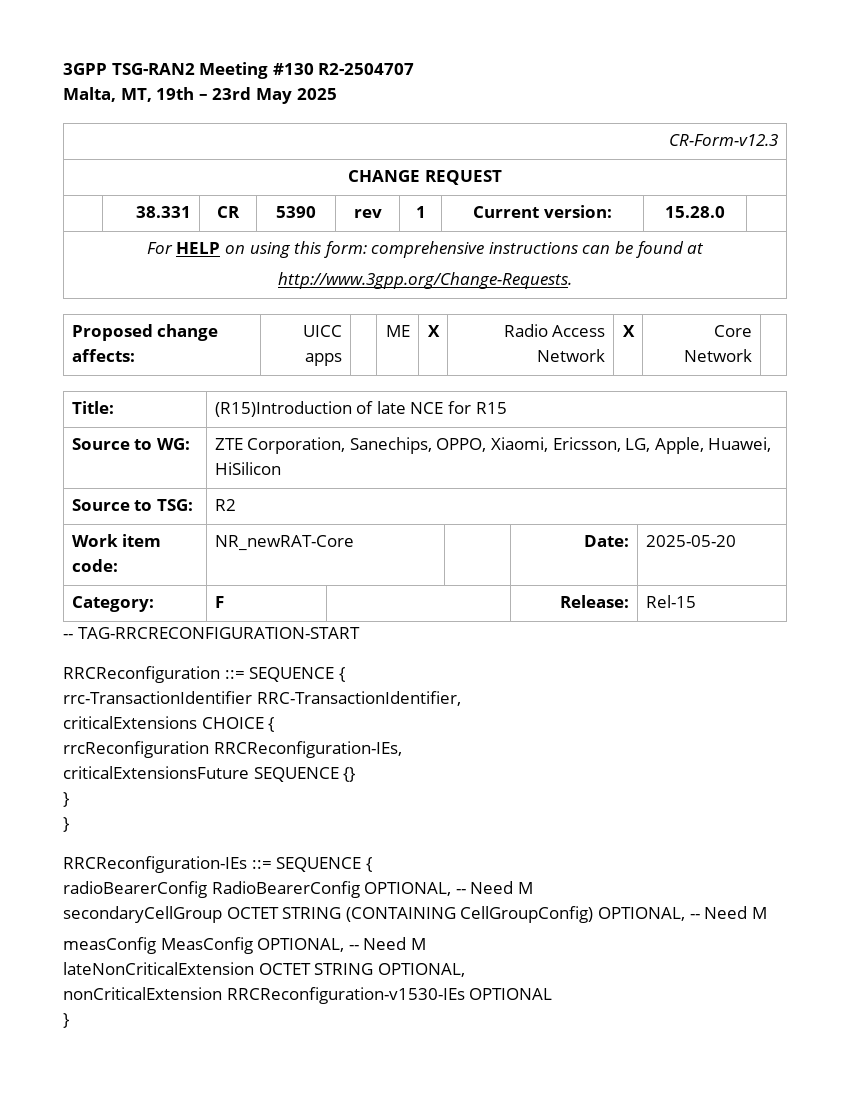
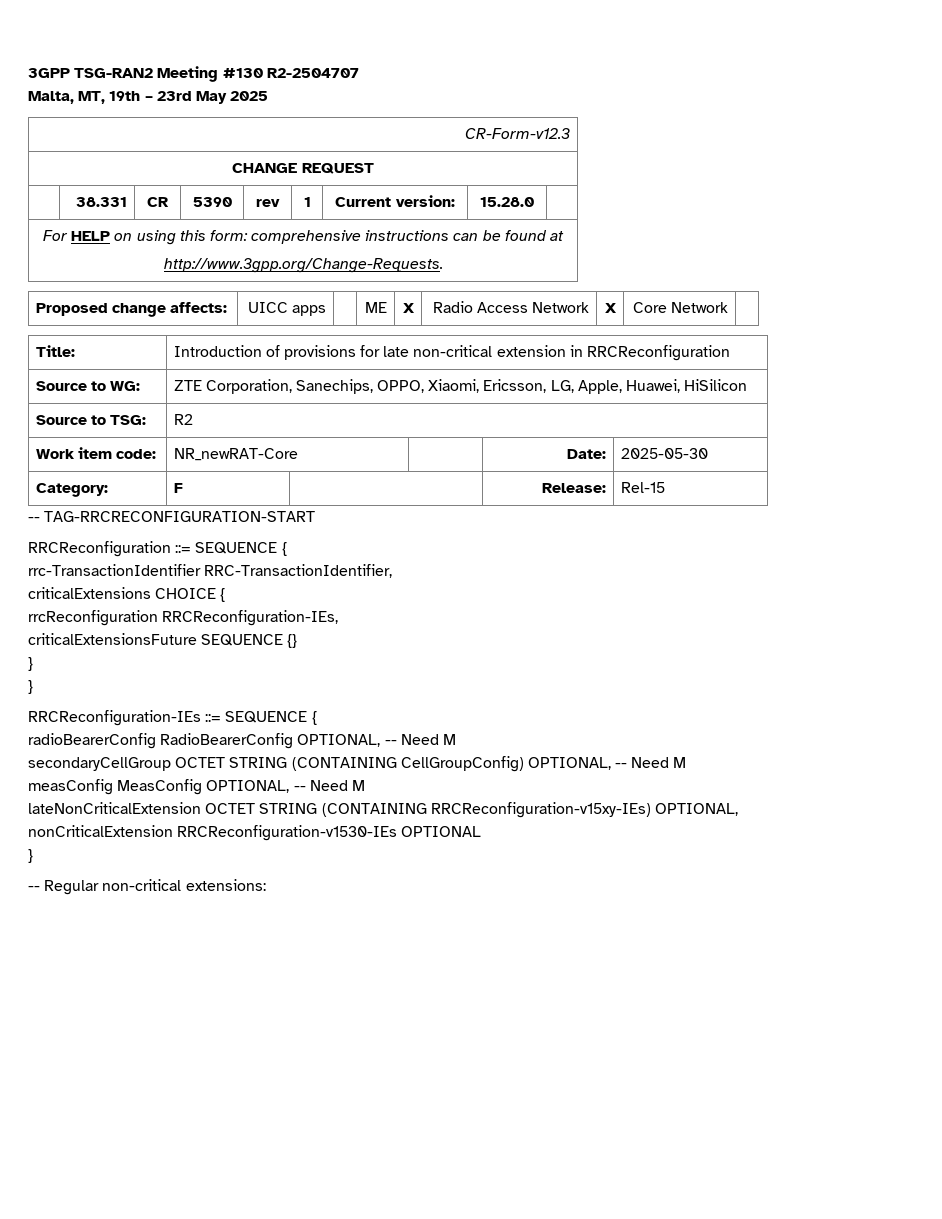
[214,401,507,417] (R15)Introduction of late NCE for R15 -> [173,345,731,361] Introduction of provisions for late non-critical extension in RRCReconfiguration
[645,535,736,547] 2025-05-20 -> [620,448,708,459] 2025-05-30
(374, 969) none -> [321,802,651,818] (CONTAINING RRCReconfiguration-v15xy-IEs)
(69, 1020) none -> [28,879,266,895] // -- Regular non-critical extensions:

